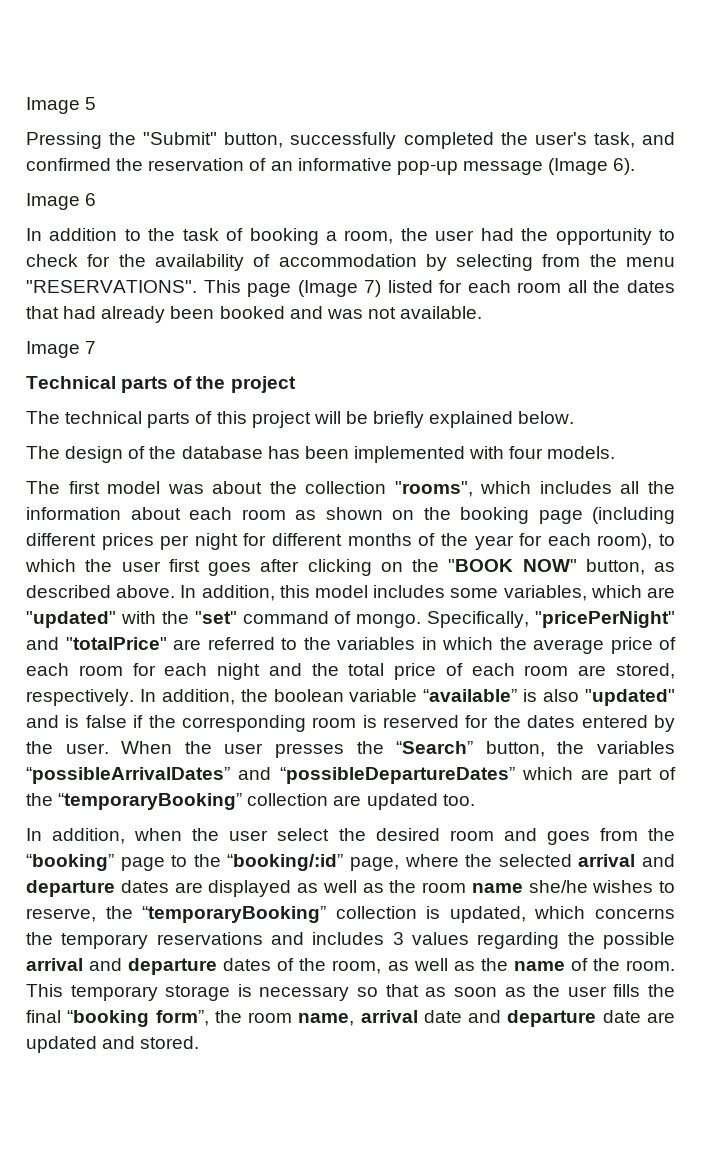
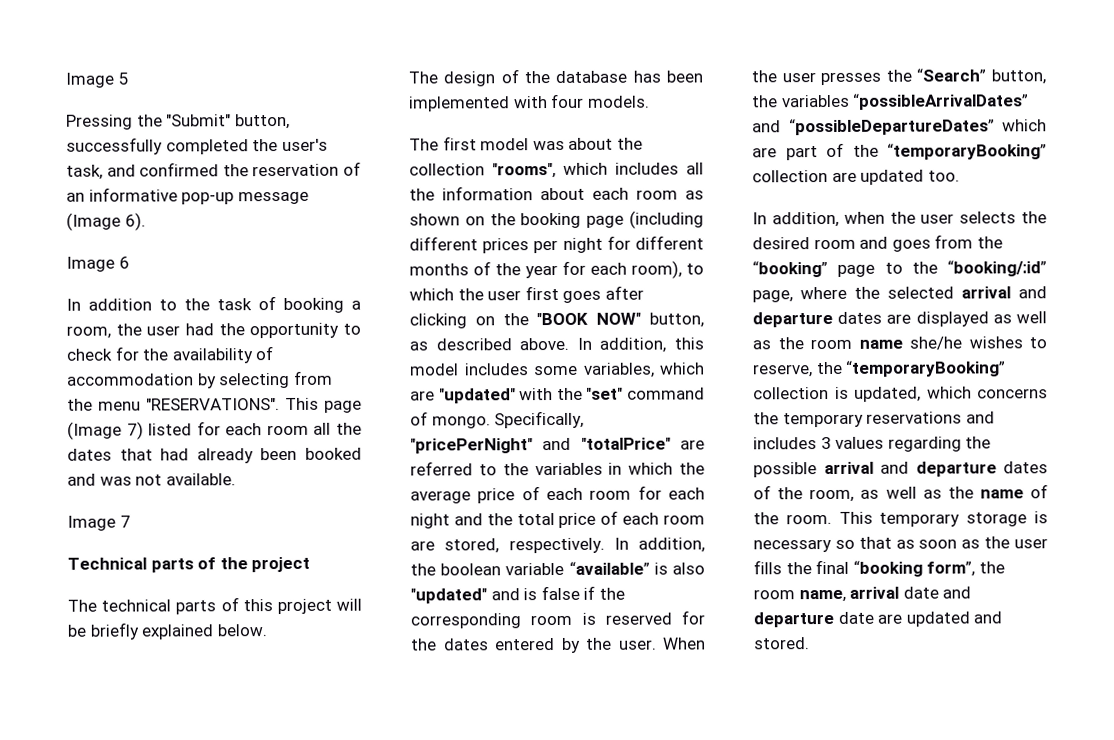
[277,828,330,841] select -> [959,211,1017,224] selects

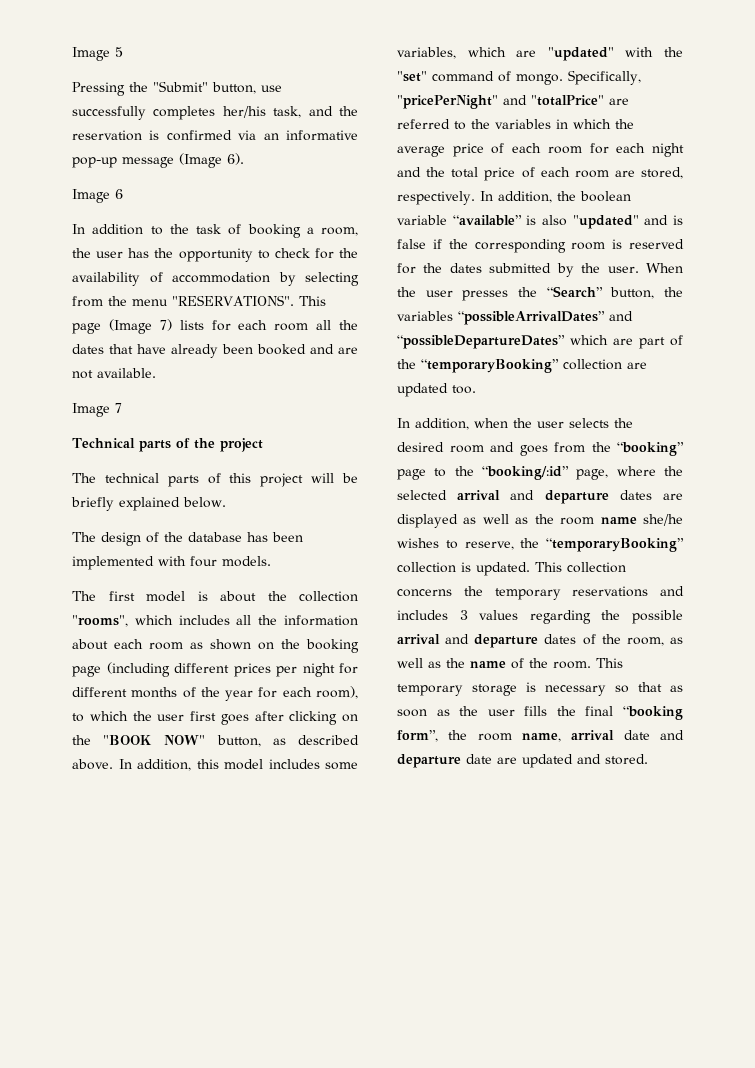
[66,137,328,155] successfully completed the user's -> [261,85,282,92] [72,106,266,120] use successfully completes her/his
[139,162,220,177] confirmed -> (333, 111) none
[343,161,361,176] of -> [149,130,257,141] is confirmed via
[184,323,214,336] had -> [128,248,150,258] has
[148,423,193,436] listed -> [179,320,204,330] lists
[160,448,190,461] had -> [137,344,166,354] have
[99,476,132,486] was -> [338,347,358,354] are
[532,140,565,151] was -> [197,591,208,601] is
[494,638,555,651] entered -> [489,263,552,273] submitted
[854,386,972,402] updated, which -> [476,562,626,576] updated. This collection

